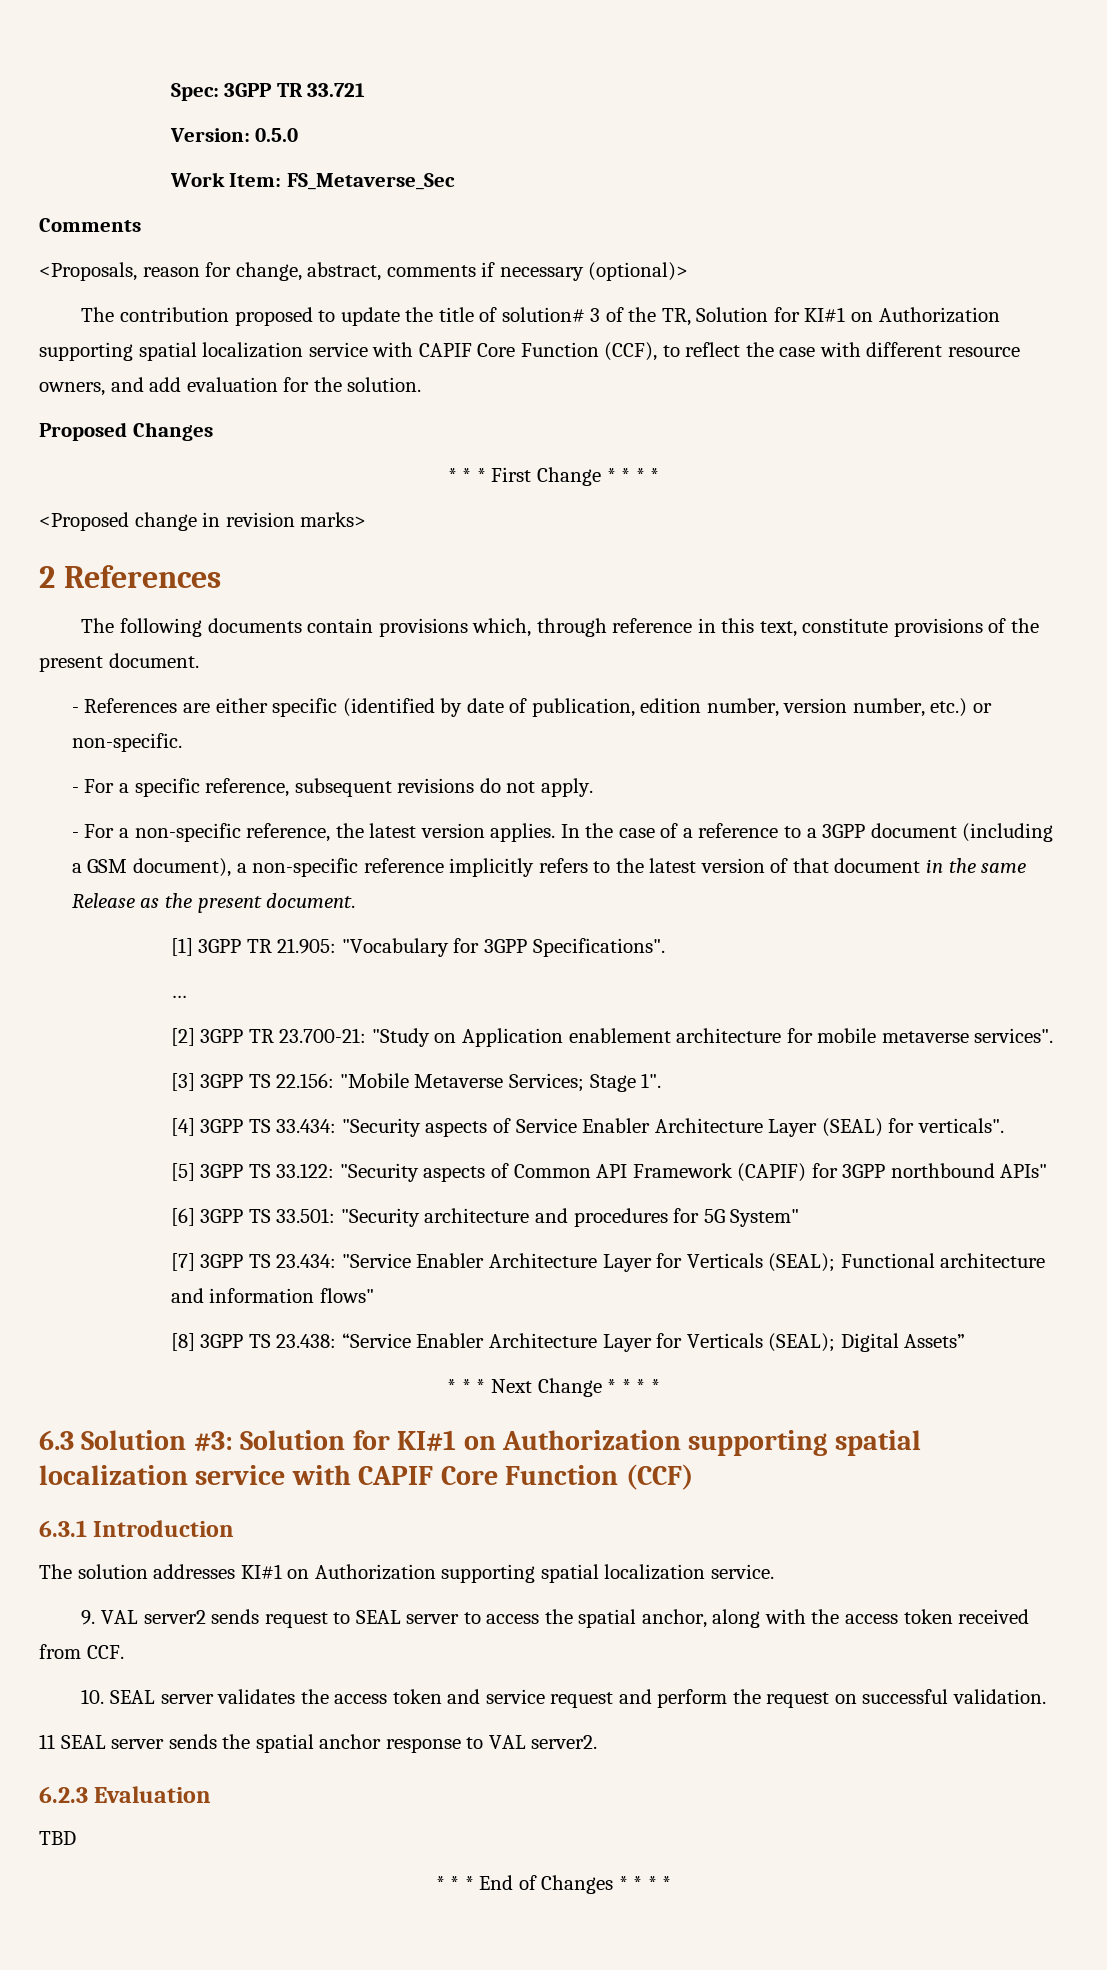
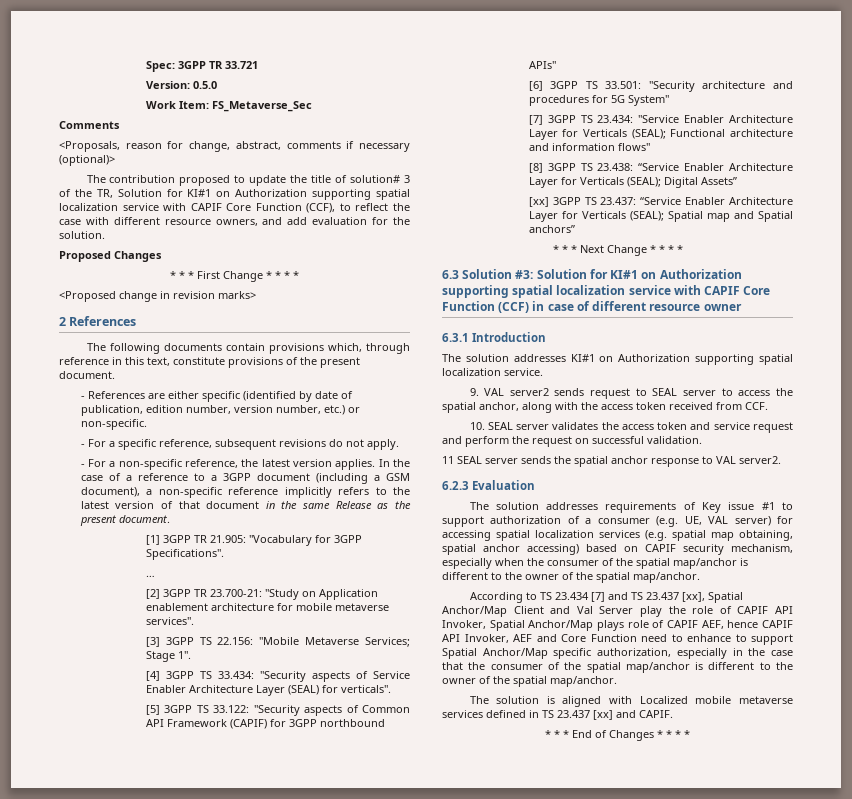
(966, 1341) none -> [528,197,793,207] [528,211,793,222] [528,225,575,233] // [xx] 3GPP TS 23.437: “Service Enabler Architecture Layer for Verticals (SEAL); Spatial map and Spatial anchors”
(693, 1477) none -> [532,301,742,311] in case of different resource owner
[39,1831,76,1845] TBD -> [469,502,793,513] [442,516,794,527] [442,530,793,541] [442,544,793,555] [442,558,748,569] [442,572,700,583] [469,592,743,603] [442,606,793,617] [442,620,793,631] [442,634,793,645] [442,648,793,659] [442,662,793,673] [442,676,617,687] [469,696,793,707] [442,710,673,720] The solution addresses requirements of Key issue #1 to support authorization of a consumer (e.g. UE, VAL server) for accessing spatial localization services (e.g. spatial map obtaining, spatial anchor accessing) based on CAPIF security mechanism, especially when the consumer of the spatial map/anchor is different to the owner of the spatial map/anchor. // According to TS 23.434 [7] and TS 23.437 [xx], Spatial Anchor/Map Client and Val Server play the role of CAPIF API Invoker, Spatial Anchor/Map plays role of CAPIF AEF, hence CAPIF API Invoker, AEF and Core Function need to enhance to support Spatial Anchor/Map specific authorization, especially in the case that the consumer of the spatial map/anchor is different to the owner of the spatial map/anchor. // The solution is aligned with Localized mobile metaverse services defined in TS 23.437 [xx] and CAPIF.

